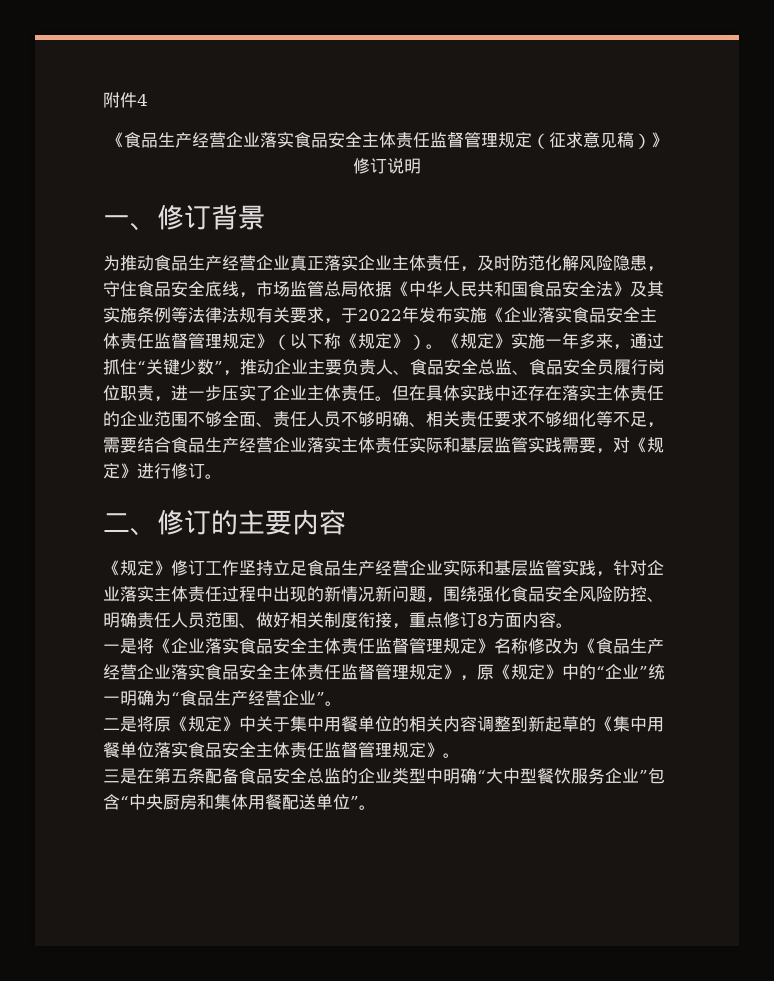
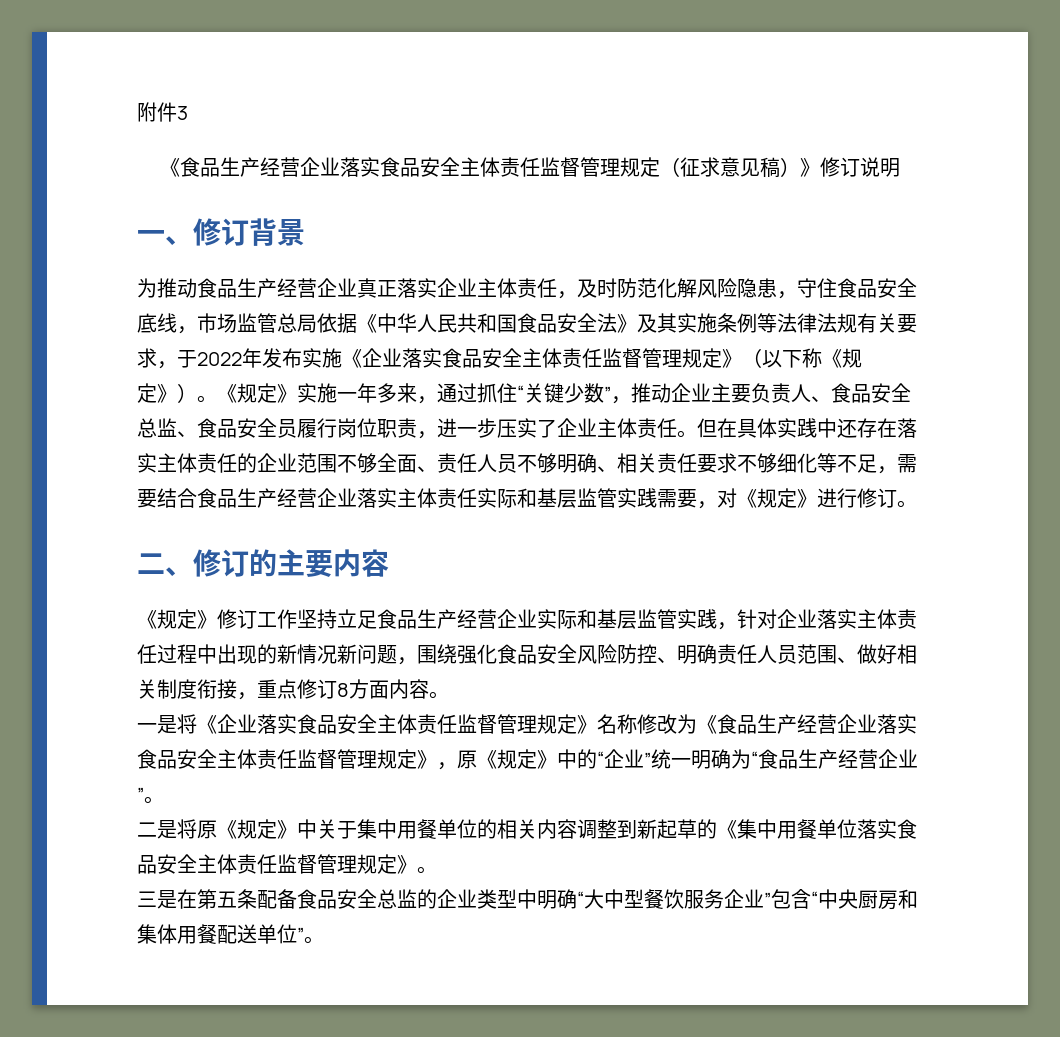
[137,94,148,106] 4 -> [177,106,188,120] 3

